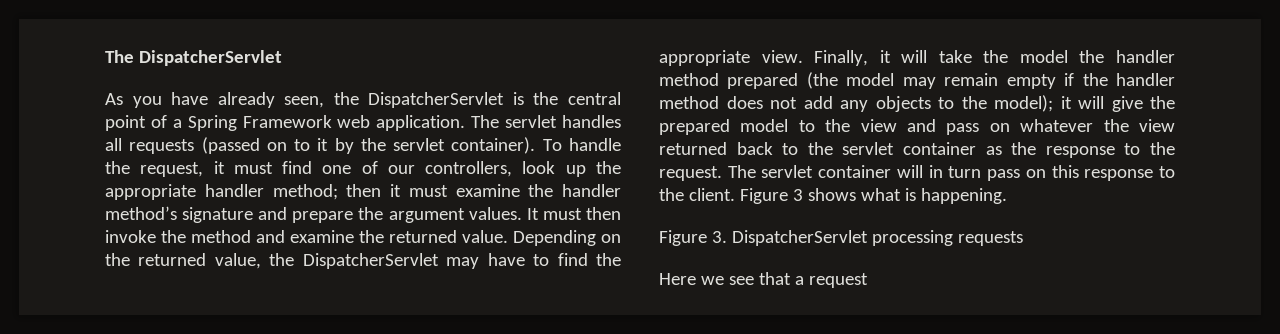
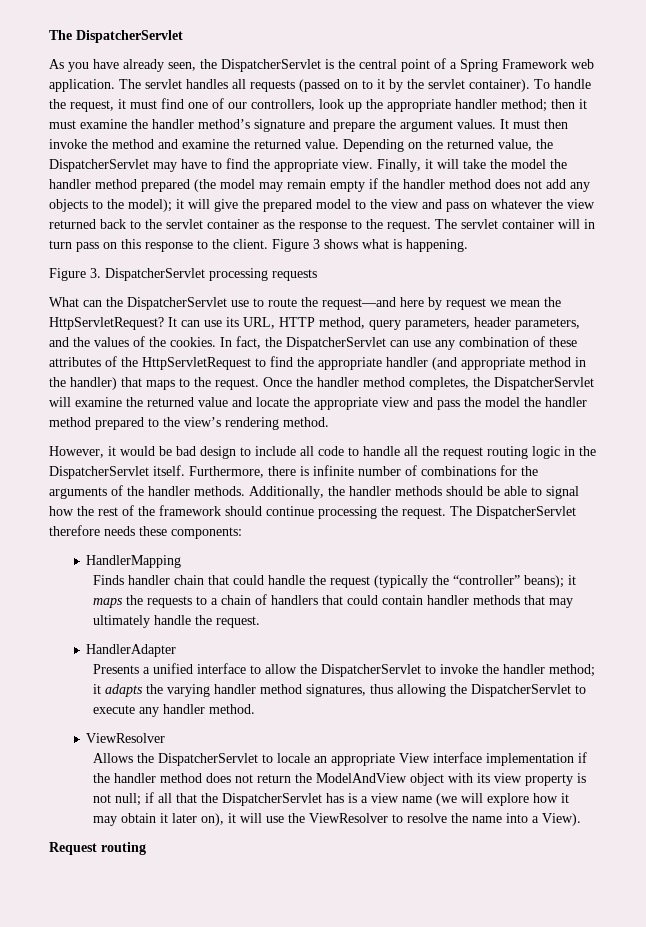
[659,272,868,288] Here we see that a request -> [49,297,561,310] [49,317,580,330] [49,336,577,350] [49,356,586,370] [49,377,594,390] [49,397,587,410] [49,417,329,430] [49,446,596,459] [49,465,538,479] [49,485,579,499] [49,505,576,519] [49,525,242,539] [86,555,182,568] [93,575,577,588] [93,594,574,608] [93,615,261,628] [86,644,177,657] [93,663,596,677] [93,684,587,697] [93,704,256,717] [86,733,166,743] [93,752,588,766] [93,773,587,786] [93,792,570,806] [93,813,582,826] [49,842,146,855] What can the DispatcherServlet use to route the request—and here by request we mean the HttpServletRequest? It can use its URL, HTTP method, query parameters, header parameters, and the values of the cookies. In fact, the DispatcherServlet can use any combination of these attributes of the HttpServletRequest to find the appropriate handler (and appropriate method in the handler) that maps to the request. Once the handler method completes, the DispatcherServlet will examine the returned value and locate the appropriate view and pass the model the handler method prepared to the view’s rendering method. // However, it would be bad design to include all code to handle all the request routing logic in the DispatcherServlet itself. Furthermore, there is infinite number of combinations for the arguments of the handler methods. Additionally, the handler methods should be able to signal how the rest of the framework should continue processing the request. The DispatcherServlet therefore needs these components: // HandlerMapping // Finds handler chain that could handle the request (typically the “controller” beans); it maps the requests to a chain of handlers that could contain handler methods that may ultimately handle the request. // HandlerAdapter // Presents a unified interface to allow the DispatcherServlet to invoke the handler method; it adapts the varying handler method signatures, thus allowing the DispatcherServlet to execute any handler method. // ViewResolver // Allows the DispatcherServlet to locale an appropriate View interface implementation if the handler method does not return the ModelAndView object with its view property is not null; if all that the DispatcherServlet has is a view name (we will explore how it may obtain it later on), it will use the ViewResolver to resolve the name into a View). // Request routing

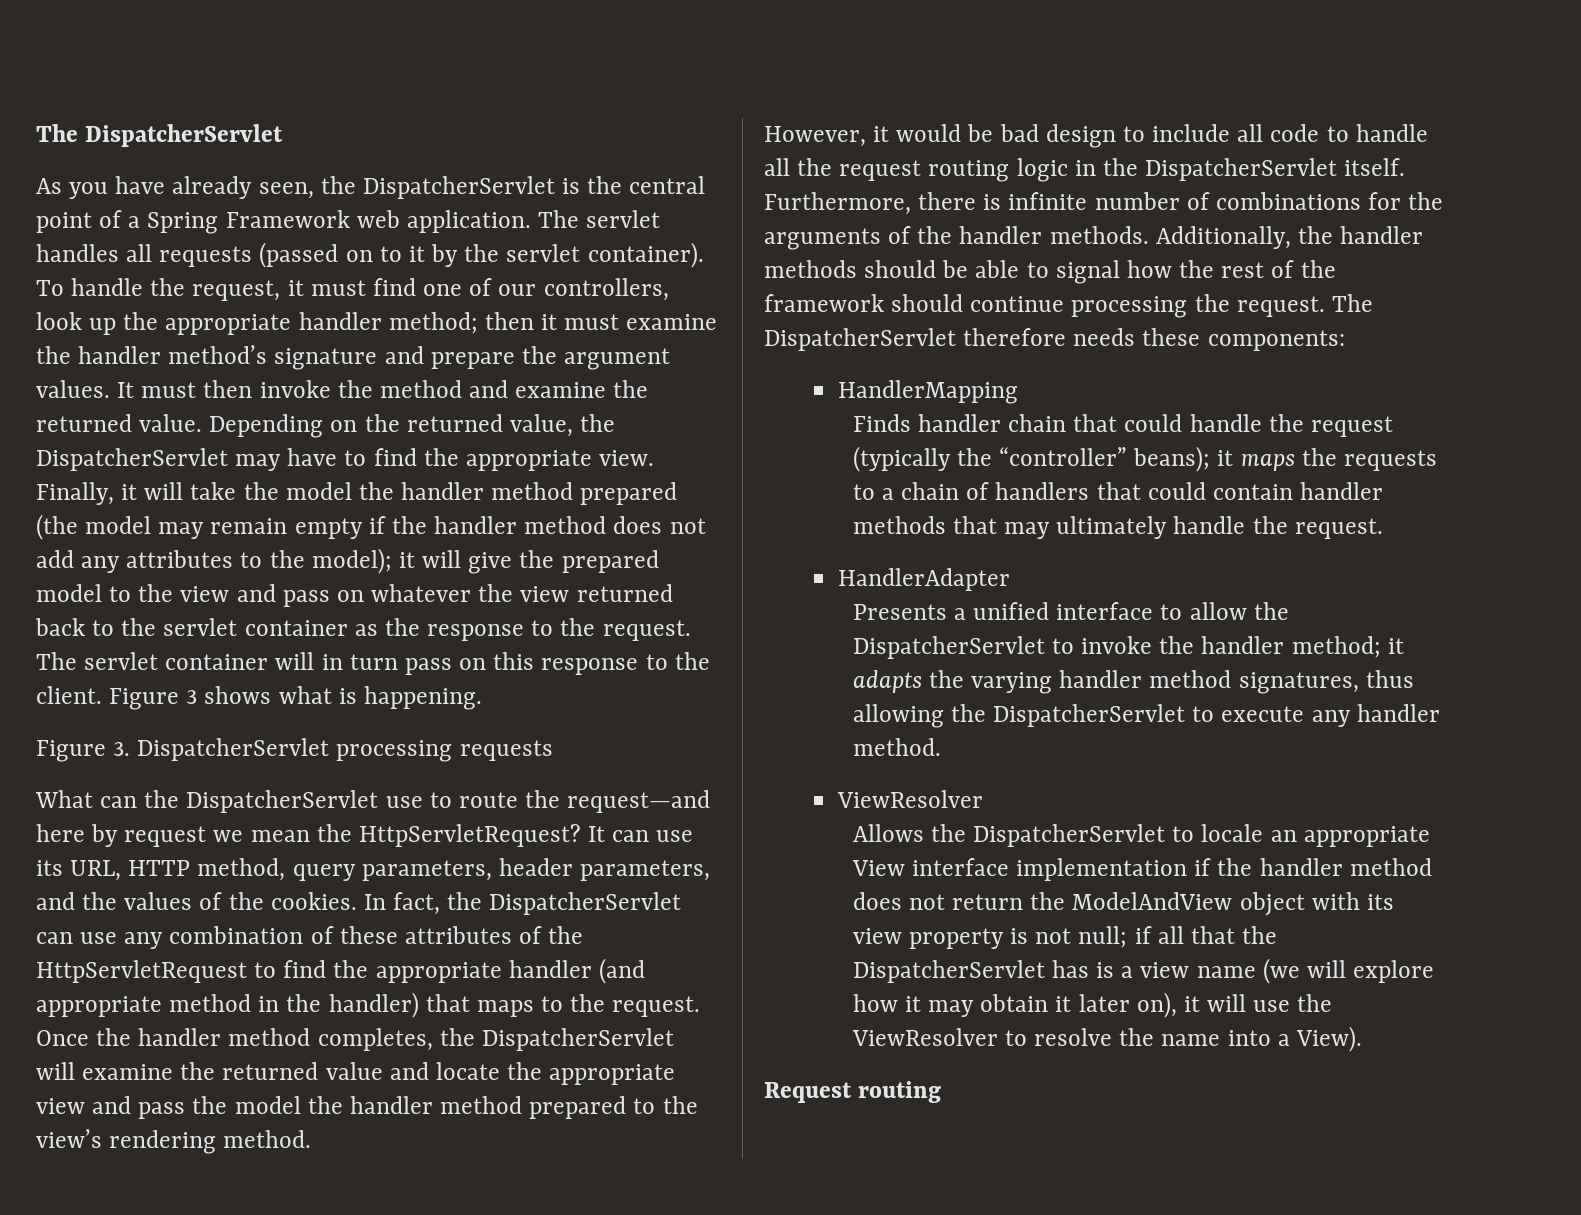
[49,199,88,212] objects -> [126,550,234,568] attributes

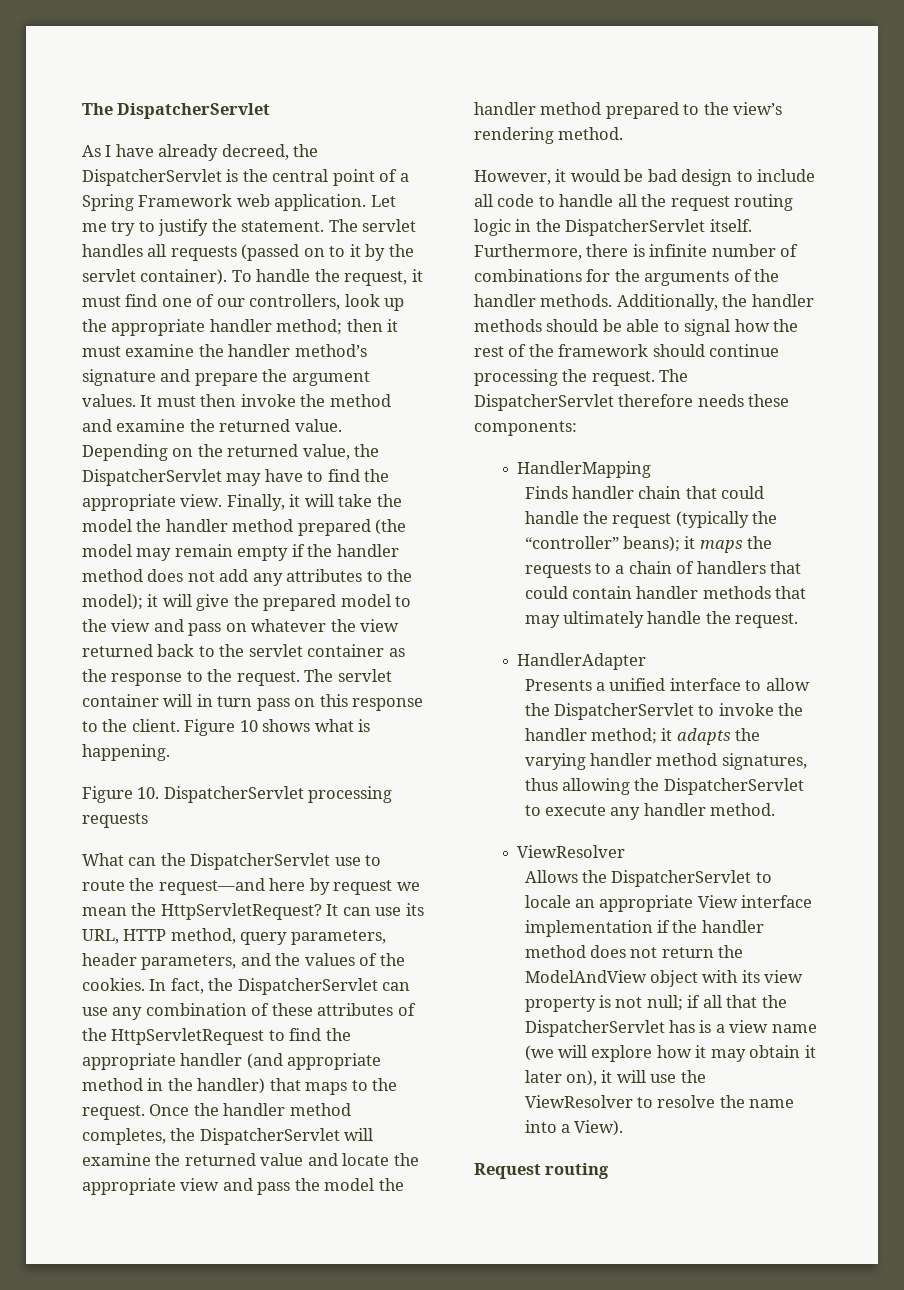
[69,182,109,199] you -> [105,145,112,157] I
[258,182,314,199] seen, -> [221,144,289,160] decreed,
(531, 221) none -> [370,195,396,207] [82,219,325,236] Let me try to justify the statement.
[186,690,198,704] 3 -> [239,720,258,732] 10
[113,742,131,756] 3. -> [137,787,160,799] 10.

